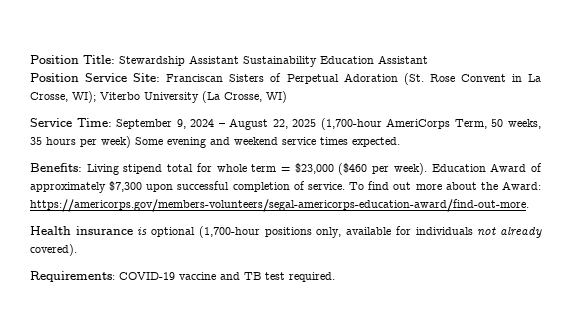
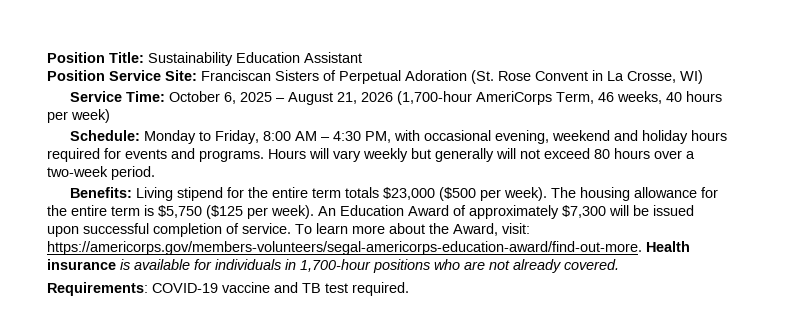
[119,55,239,66] Stewardship Assistant -> (144, 57) none
[72,91,287,103] [30,118,542,130] [30,136,400,148] [30,163,427,175] WI); Viterbo University (La Crosse, WI) // Service Time: September 9, 2024 – August 22, 2025 (1,700-hour AmeriCorps Term, 50 weeks, 35 hours per week) Some evening and weekend service times expected. // Benefits: Living stipend total for whole term = $23,000 ($460 per week). -> [680,70,703,84] [70,91,723,105] [47,109,110,123] [70,130,728,144] [47,148,695,162] [47,166,155,180] [70,187,719,201] [47,205,336,219] WI) // Service Time: October 6, 2025 – August 21, 2026 (1,700-hour AmeriCorps Term, 46 weeks, 40 hours per week) // Schedule: Monday to Friday, 8:00 AM – 4:30 PM, with occasional evening, weekend and holiday hours required for events and programs. Hours will vary weekly but generally will not exceed 80 hours over a two-week period. // Benefits: Living stipend for the entire term totals $23,000 ($500 per week). The housing allowance for the entire term is $5,750 ($125 per week). An
(143, 186) none -> [609,205,694,216] will be issued
[368,181,412,190] find out -> [316,223,348,234] learn
[501,181,541,190] Award: -> [453,223,530,236] Award, visit:
(529, 205) // -> (642, 248) none
[151,226,473,238] optional (1,700-hour positions only, available for individuals -> [134,259,485,273] available for individuals in 1,700-hour positions who are
[30,244,77,256] covered). -> [564,259,619,270] covered.

